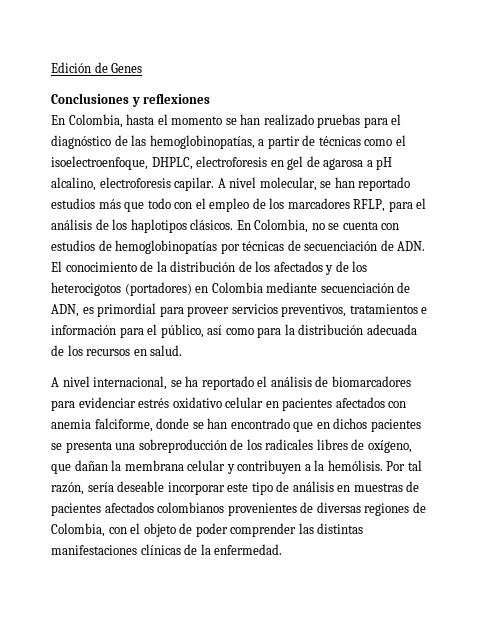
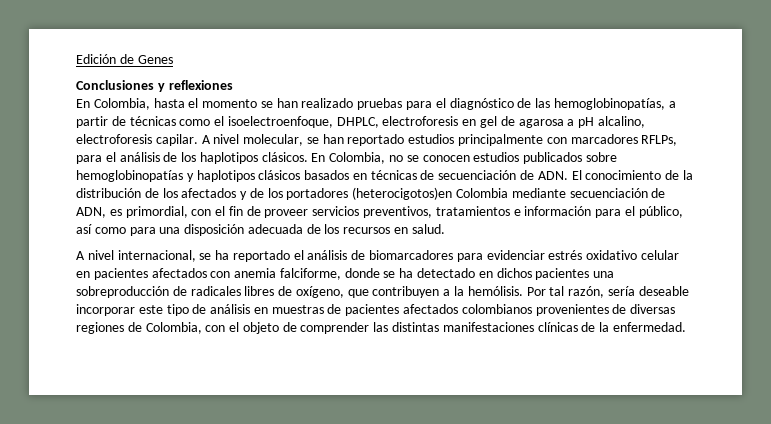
[98,198,386,212] más que todo con el empleo de los marcadores RFLP, -> [458,134,678,146] principalmente con marcadores RFLPs,
[342,221,400,230] [51,240,240,254] cuenta con estudios de hemoglobinopatías por -> [422,152,617,164] [76,170,367,182] conocen estudios publicados sobre hemoglobinopatías y haplotipos clásicos basados en
[51,282,209,296] heterocigotos (portadores) en -> [286,187,453,200] portadores (heterocigotos)en
[97,303,184,317] primordial para -> [125,206,261,218] primordial, con el fin de
[284,324,364,335] la distribución -> [159,224,245,236] una disposición
[207,418,314,432] han encontrado que -> [399,268,476,278] ha detectado
[51,441,112,453] se presenta -> (590, 274) none
[246,439,262,450] los -> (187, 291) none
[74,460,235,474] dañan la membrana celular y -> (369, 293) none
[195,523,228,537] poder -> (297, 327) none

